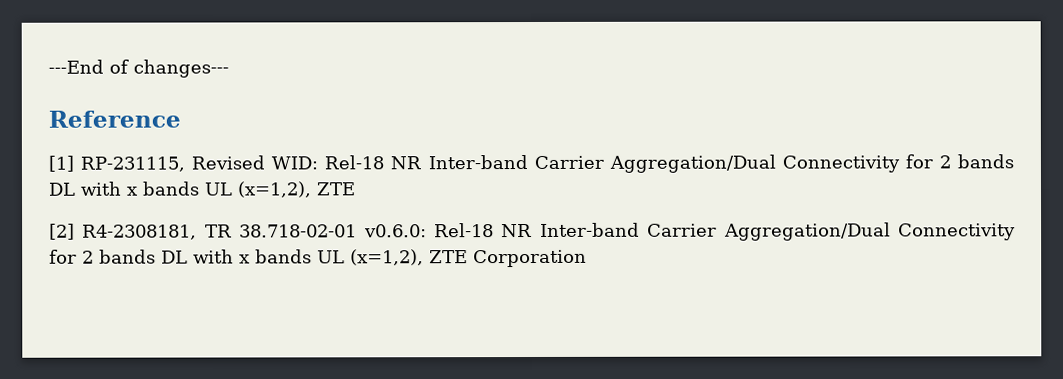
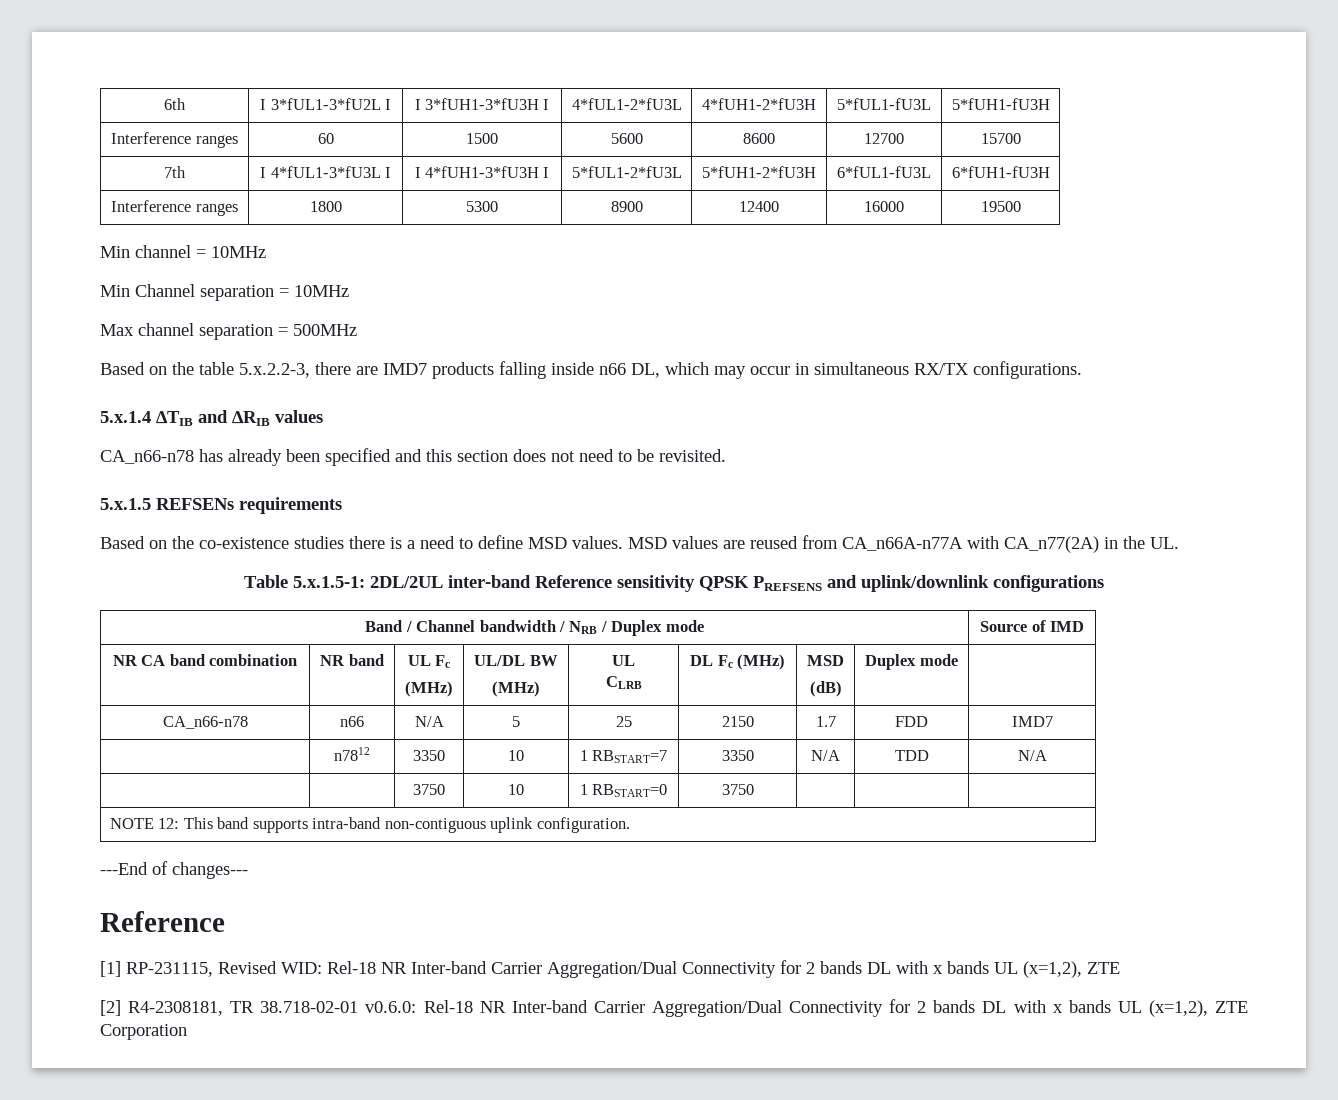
(48, 66) none -> [164,98,186,110] [260,98,391,110] [414,98,550,110] [571,98,682,110] [702,98,816,110] [837,98,931,110] [951,98,1050,110] [111,132,238,148] [317,133,334,144] [466,133,498,144] [610,133,643,144] [743,133,775,144] [864,133,904,144] [980,133,1021,144] [164,166,186,178] [260,166,391,178] [414,166,550,178] [571,166,682,178] [702,166,816,178] [837,166,931,178] [951,166,1050,178] [111,200,238,216] [309,201,342,212] [466,201,498,212] [610,201,643,212] [739,201,779,212] [864,201,904,212] [980,201,1021,212] [100,245,266,258] [100,284,349,301] [100,323,357,340] [100,361,1082,379] [100,410,323,426] [100,448,726,466] [100,497,342,514] [100,535,1179,553] [244,575,1104,592] [365,620,704,636] [980,620,1084,632] [112,654,298,666] [320,654,384,666] [407,655,451,668] [405,681,453,697] [474,655,558,666] [492,681,540,697] [612,655,635,666] [605,676,642,689] [690,654,785,670] [807,655,844,666] [809,681,842,697] [865,654,958,670] [162,716,248,729] [340,716,364,727] [414,716,444,727] [512,716,520,727] [615,716,632,727] [721,716,754,727] [815,716,836,727] [895,716,928,727] [1011,716,1053,727] [334,747,370,761] [413,750,445,761] [508,750,524,761] [579,750,668,763] [721,750,754,761] [811,750,840,761] [894,750,929,761] [1017,750,1047,761] [413,784,445,795] [508,784,524,795] [579,784,668,797] [721,784,754,795] [109,817,630,833] 6th | I 3*fUL1-3*fU2L I | I 3*fUH1-3*fU3H I | 4*fUL1-2*fU3L | 4*fUH1-2*fU3H | 5*fUL1-fU3L | 5*fUH1-fU3H // Interference ranges | 60 | 1500 | 5600 | 8600 | 12700 | 15700 // 7th | I 4*fUL1-3*fU3L I | I 4*fUH1-3*fU3H I | 5*fUL1-2*fU3L | 5*fUH1-2*fU3H | 6*fUL1-fU3L | 6*fUH1-fU3H // Interference ranges | 1800 | 5300 | 8900 | 12400 | 16000 | 19500 // Min channel = 10MHz // Min Channel separation = 10MHz // Max channel separation = 500MHz // Based on the table 5.x.2.2-3, there are IMD7 products falling inside n66 DL, which may occur in simultaneous RX/TX configurations. // 5.x.1.4 ∆TIB and ∆RIB values // CA_n66-n78 has already been specified and this section does not need to be revisited. // 5.x.1.5 REFSENs requirements // Based on the co-existence studies there is a need to define MSD values. MSD values are reused from CA_n66A-n77A with CA_n77(2A) in the UL. // Table 5.x.1.5-1: 2DL/2UL inter-band Reference sensitivity QPSK PREFSENS and uplink/downlink configurations // Band / Channel bandwidth / NRB / Duplex mode | Source of IMD // NR CA band combination | NR band | UL Fc // (MHz) | UL/DL BW // (MHz) | UL // CLRB | DL Fc (MHz) | MSD // (dB) | Duplex mode | // CA_n66-n78 | n66 | N/A | 5 | 25 | 2150 | 1.7 | FDD | IMD7 // | n7812 | 3350 | 10 | 1 RBSTART=7 | 3350 | N/A | TDD | N/A // | | 3750 | 10 | 1 RBSTART=0 | 3750 | | | // NOTE 12: This band supports intra-band non-contiguous uplink configuration. //

